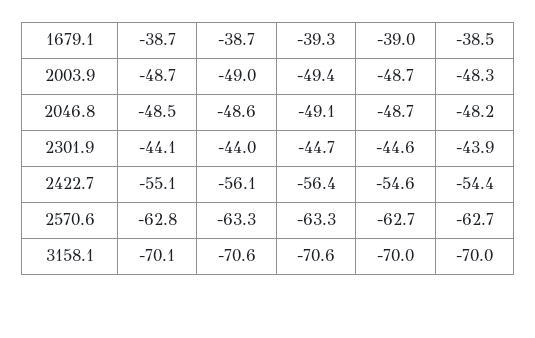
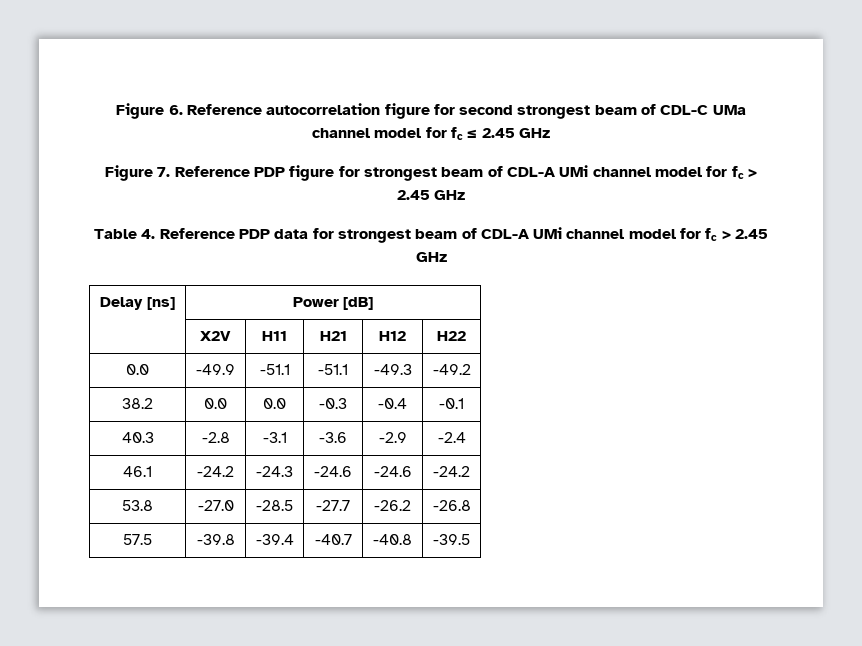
[45,33,94,45] [138,33,176,45] [218,33,255,45] [296,33,335,45] [376,33,415,46] [455,33,494,45] [44,69,95,82] [138,69,176,81] [217,69,256,82] [296,69,335,81] [376,69,414,81] [455,69,494,81] [44,105,95,118] [138,105,176,117] [217,105,256,117] [297,105,335,117] [376,105,414,117] [455,105,494,117] [45,141,94,154] [138,141,176,153] [217,141,256,154] [297,141,335,153] [375,141,415,153] [455,141,494,153] [45,177,94,189] [138,177,176,189] [217,177,256,189] [296,177,336,189] [375,177,415,189] [455,177,494,189] [44,213,95,226] [137,213,177,225] [217,213,256,225] [296,213,336,225] [376,213,415,225] [455,213,494,225] [45,249,94,261] [139,249,175,262] [217,249,256,262] [296,249,335,262] [376,249,414,262] [455,249,493,262] 1679.1 | -38.7 | -38.7 | -39.3 | -39.0 | -38.5 // 2003.9 | -48.7 | -49.0 | -49.4 | -48.7 | -48.3 // 2046.8 | -48.5 | -48.6 | -49.1 | -48.7 | -48.2 // 2301.9 | -44.1 | -44.0 | -44.7 | -44.6 | -43.9 // 2422.7 | -55.1 | -56.1 | -56.4 | -54.6 | -54.4 // 2570.6 | -62.8 | -63.3 | -63.3 | -62.7 | -62.7 // 3158.1 | -70.1 | -70.6 | -70.6 | -70.0 | -70.0 -> [116,103,746,119] [312,127,550,140] [105,165,757,181] [396,190,466,200] [93,227,769,243] [415,252,447,262] [100,297,175,310] [292,297,374,310] [200,331,231,341] [262,331,287,341] [319,331,347,341] [379,331,406,341] [437,331,466,341] [126,364,149,375] [196,364,235,375] [259,364,290,375] [318,364,348,375] [373,364,412,375] [432,364,471,375] [122,398,153,409] [204,398,227,409] [263,398,286,409] [319,398,347,409] [378,398,407,409] [439,398,464,409] [121,432,154,443] [201,432,230,443] [262,432,287,443] [319,432,347,443] [378,432,407,443] [437,432,466,443] [123,466,152,477] [197,466,234,477] [256,466,293,477] [314,466,352,477] [373,466,412,477] [433,466,470,477] [122,500,153,511] [197,500,234,511] [256,500,293,511] [316,500,350,511] [374,500,411,511] [432,500,471,511] [123,534,152,545] [196,534,235,545] [255,534,294,545] [314,534,352,545] [373,534,412,545] [433,534,470,545] Figure 6. Reference autocorrelation figure for second strongest beam of CDL-C UMa channel model for fc ≤ 2.45 GHz // Figure 7. Reference PDP figure for strongest beam of CDL-A UMi channel model for fc > 2.45 GHz // Table 4. Reference PDP data for strongest beam of CDL-A UMi channel model for fc > 2.45 GHz // Delay [ns] | Power [dB] // | X2V | H11 | H21 | H12 | H22 // 0.0 | -49.9 | -51.1 | -51.1 | -49.3 | -49.2 // 38.2 | 0.0 | 0.0 | -0.3 | -0.4 | -0.1 // 40.3 | -2.8 | -3.1 | -3.6 | -2.9 | -2.4 // 46.1 | -24.2 | -24.3 | -24.6 | -24.6 | -24.2 // 53.8 | -27.0 | -28.5 | -27.7 | -26.2 | -26.8 // 57.5 | -39.8 | -39.4 | -40.7 | -40.8 | -39.5

